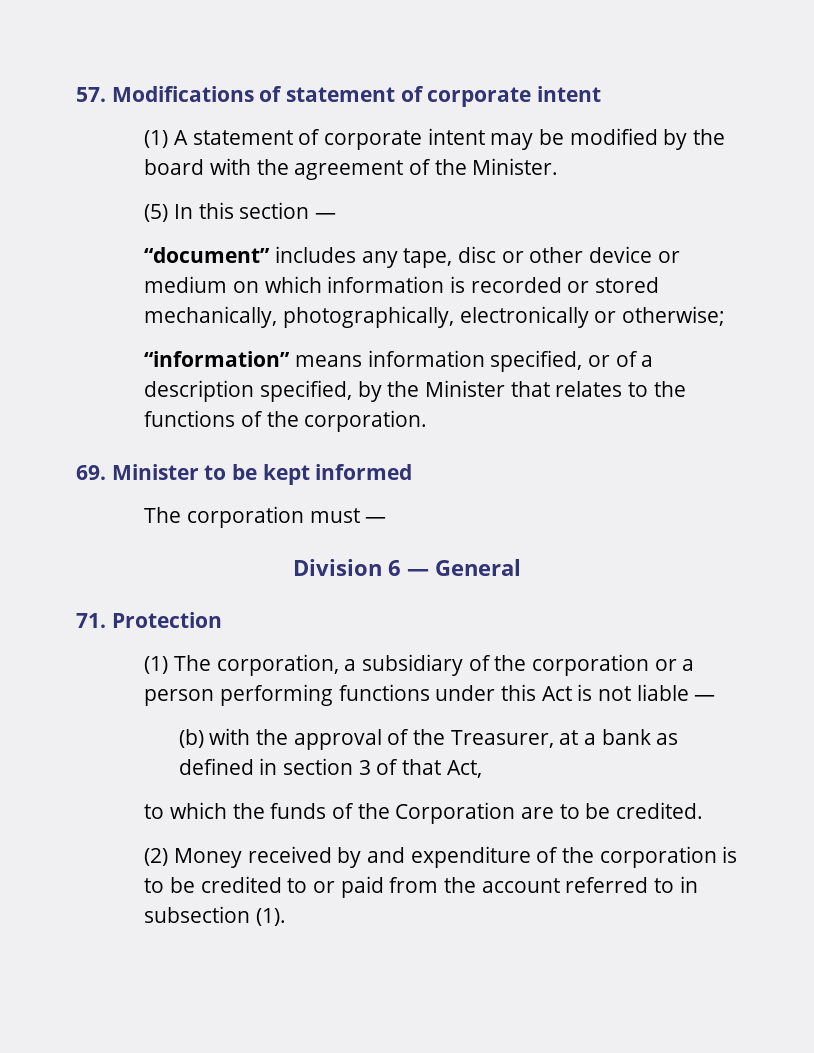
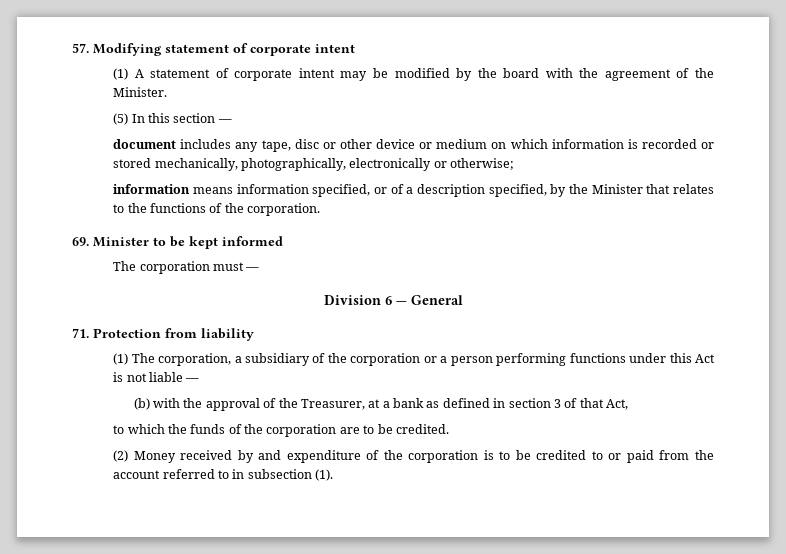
[111,86,283,102] Modifications of -> [93,43,162,56] Modifying
[144,247,271,263] “document” -> [113,139,177,149] document
[144,351,291,367] “information” -> [113,184,191,194] information
(222, 620) none -> [165,328,254,341] from liability
[395,802,516,824] Corporation -> [266,424,337,437] corporation

